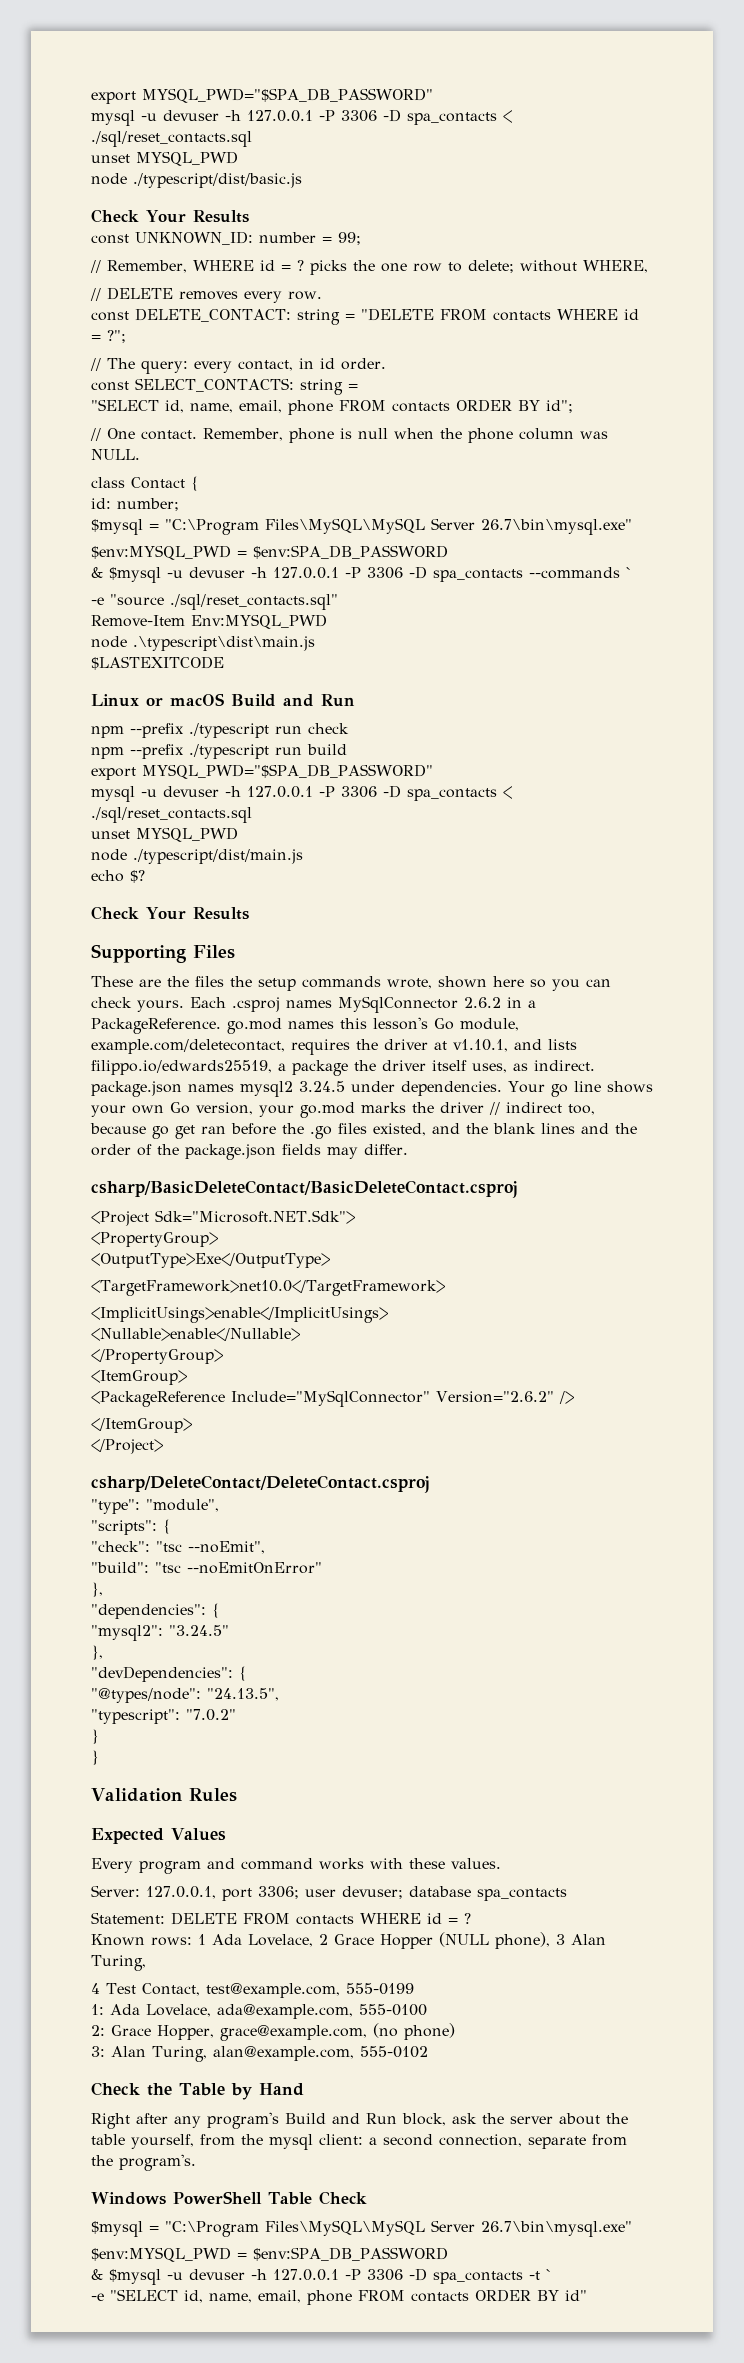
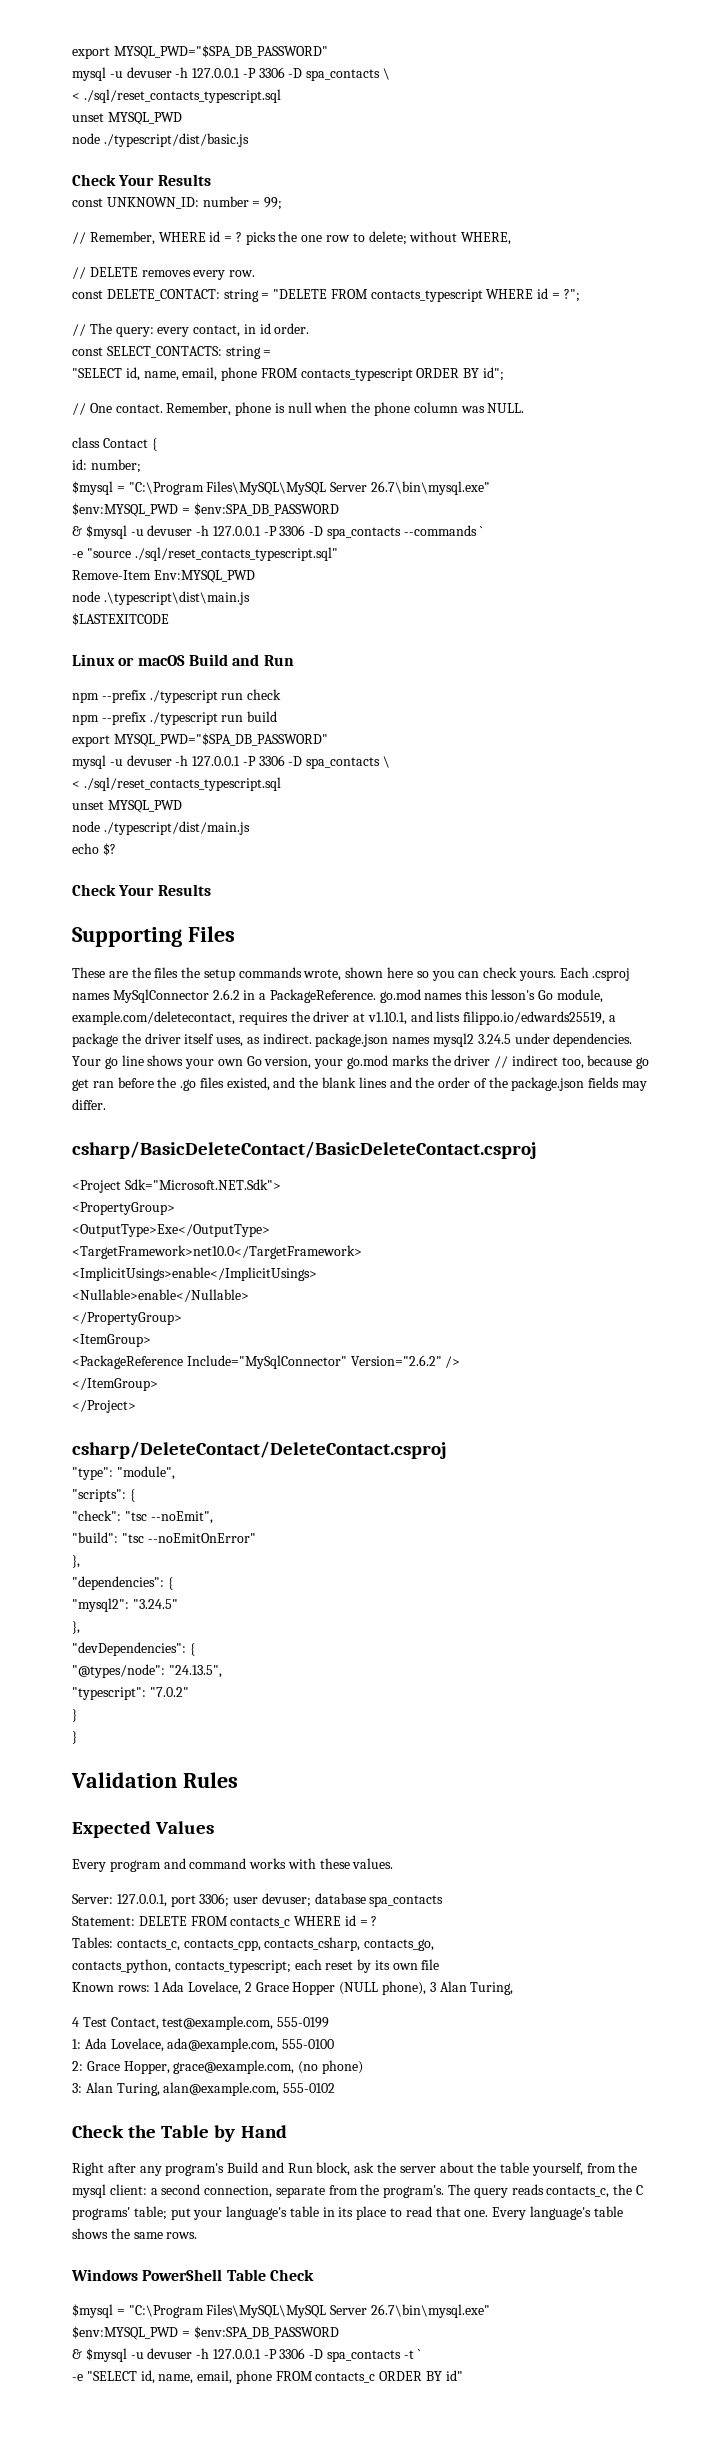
[503,110,512,123] [91,131,252,147] < ./sql/reset_contacts.sql -> [383,68,391,80] [72,89,281,103] \ // < ./sql/reset_contacts_typescript.sql
[492,311,551,321] contacts -> [370,289,483,302] contacts_typescript
[392,402,450,412] contacts -> [300,368,413,381] contacts_typescript
[170,594,338,610] ./sql/reset_contacts.sql" -> [134,547,338,561] ./sql/reset_contacts_typescript.sql"
[503,786,512,799] [91,807,252,823] < ./sql/reset_contacts.sql -> [383,756,391,768] [72,777,281,791] \ // < ./sql/reset_contacts_typescript.sql
[296,1913,471,1925] contacts WHERE id = ? -> [230,1915,378,1928] [72,1937,435,1951] [72,1959,440,1973] contacts_c WHERE id = ? // Tables: contacts_c, contacts_cpp, contacts_csharp, contacts_go, // contacts_python, contacts_typescript; each reset by its own file
(196, 2162) none -> [448,2184,643,2198] [72,2206,623,2220] [72,2228,198,2239] The query reads contacts_c, the C programs' table; put your language's table in its place to read that one. Every language's table shows the same rows.
[411,2292,469,2302] contacts -> [315,2372,376,2383] contacts_c

